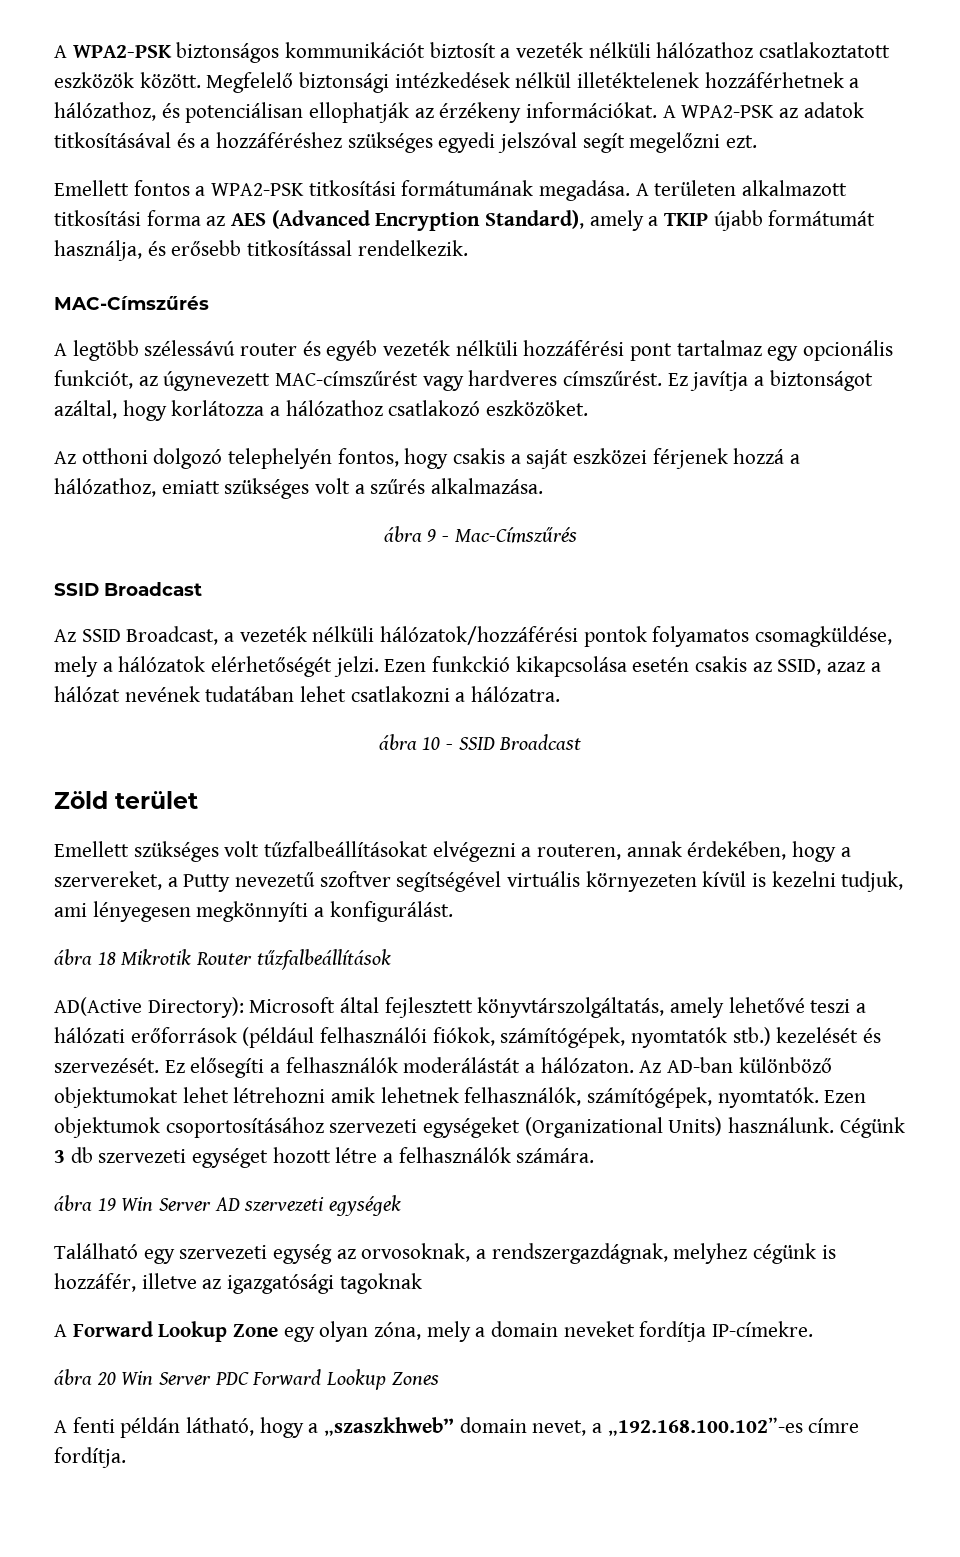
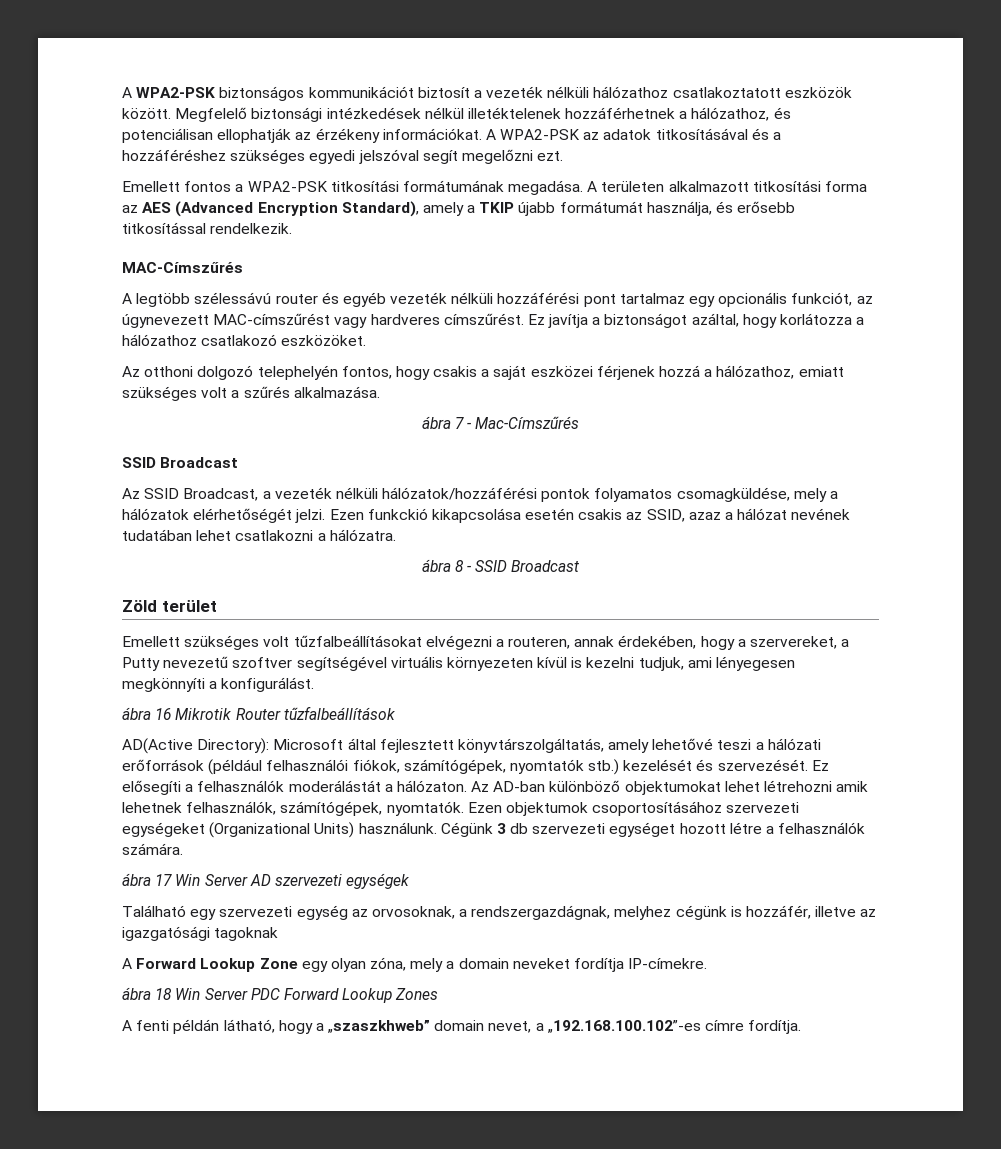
[427,529,437,542] 9 -> [454,417,464,429] 7
[422,737,441,750] 10 -> [454,560,464,572] 8
[97,952,116,965] 18 -> [155,708,172,720] 16
[97,1198,116,1211] 19 -> [155,874,173,886] 17
[96,1372,116,1385] 20 -> [155,988,173,1000] 18

